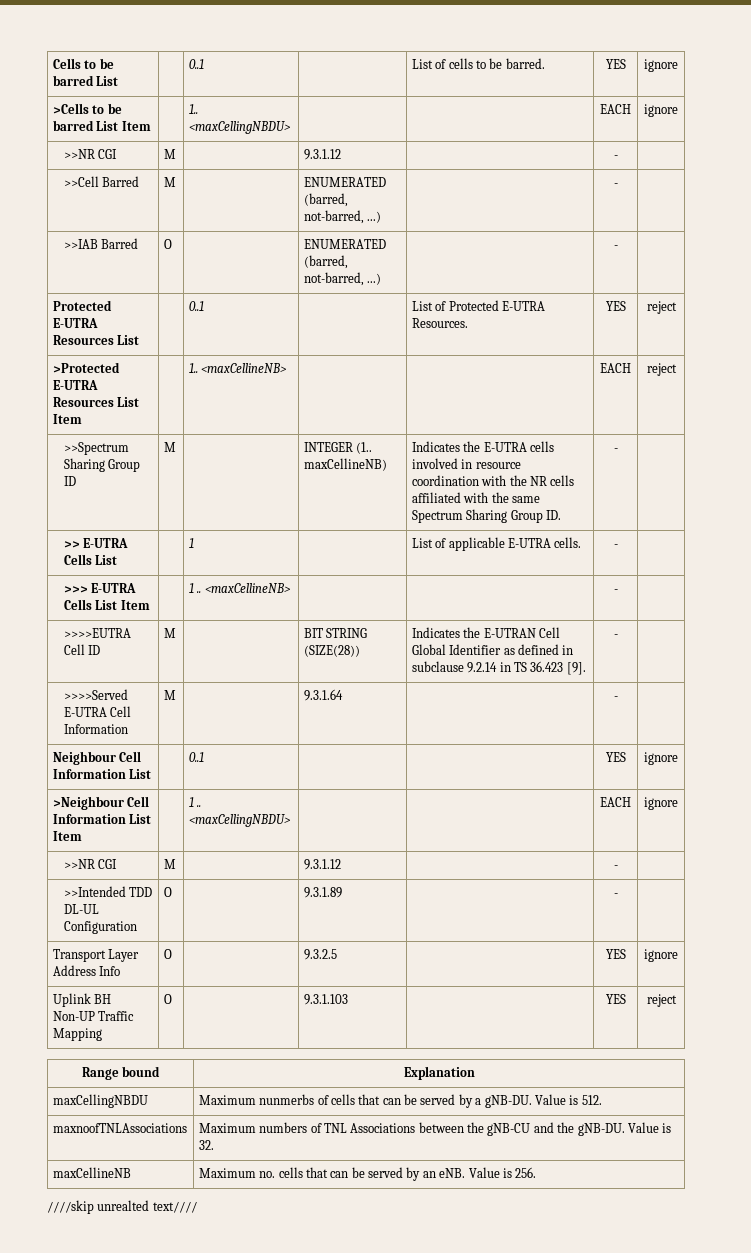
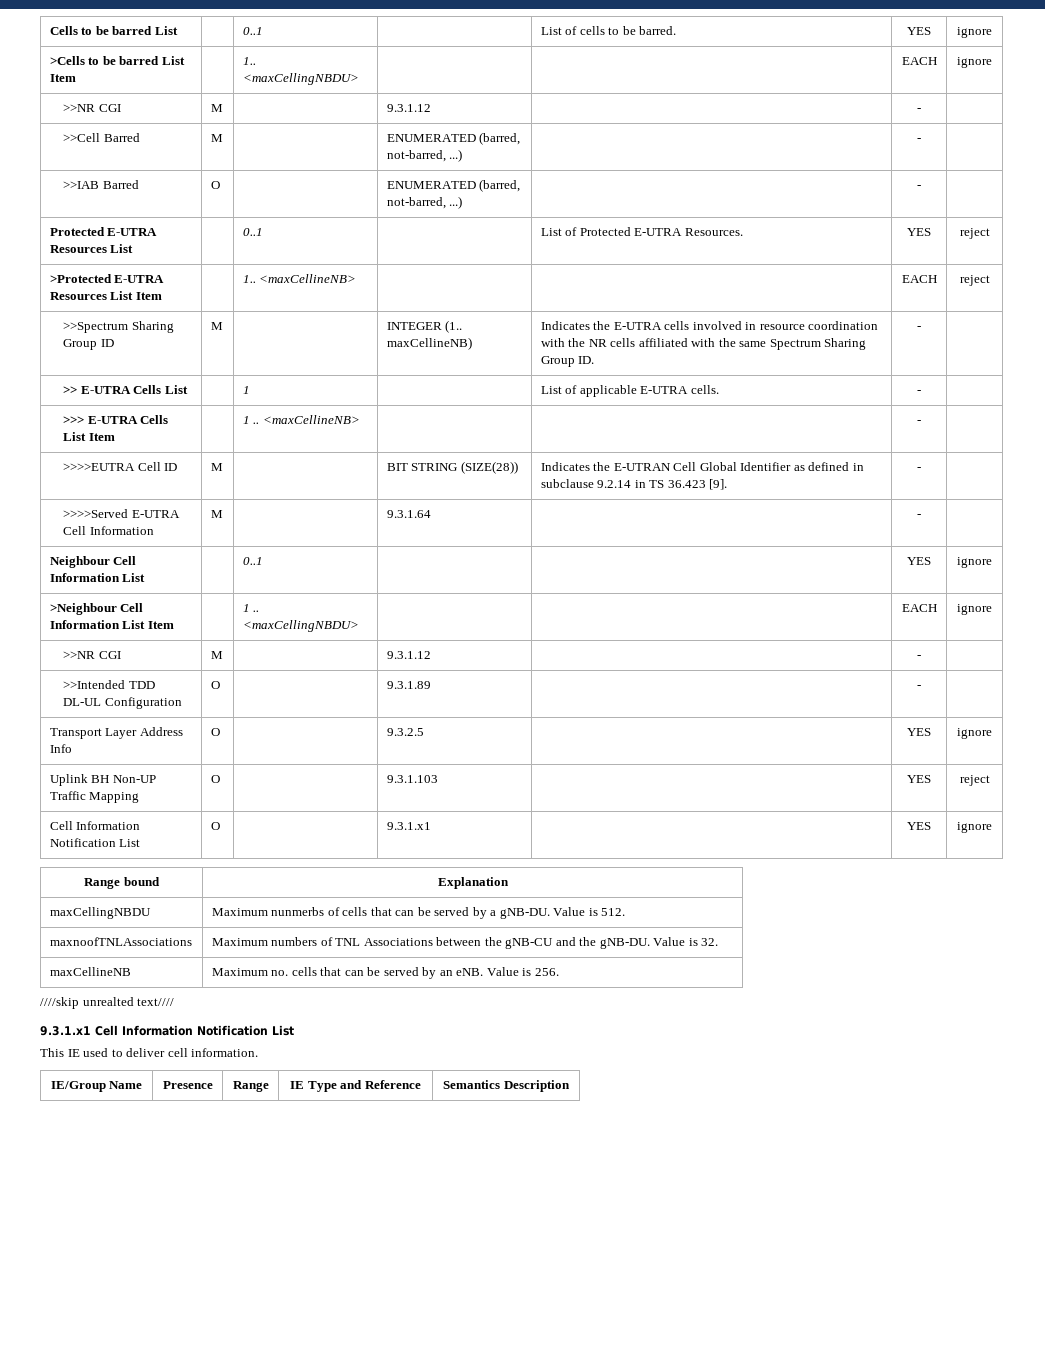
(677, 1000) none -> [49,821,141,830] [49,838,141,847] [210,822,220,830] [386,822,431,830] [907,822,931,830] [957,822,992,833] // Cell Information Notification List | O | | 9.3.1.x1 | | YES | ignore
(197, 1207) none -> [40,1025,294,1036] [40,1048,259,1057] [50,1081,143,1092] [162,1081,213,1089] [232,1081,269,1092] [290,1080,421,1092] [443,1080,570,1092] // 9.3.1.x1 Cell Information Notification List // This IE used to deliver cell information. // IE/Group Name | Presence | Range | IE Type and Reference | Semantics Description

